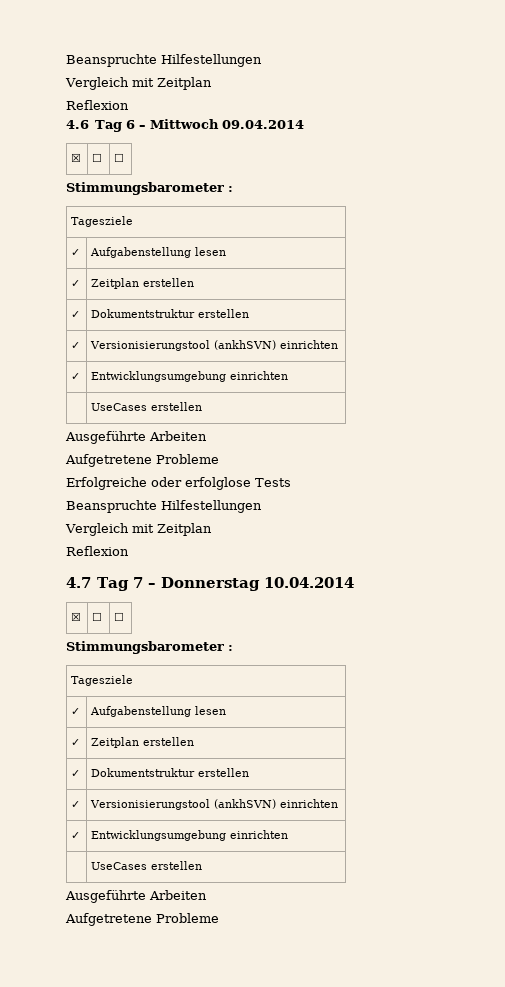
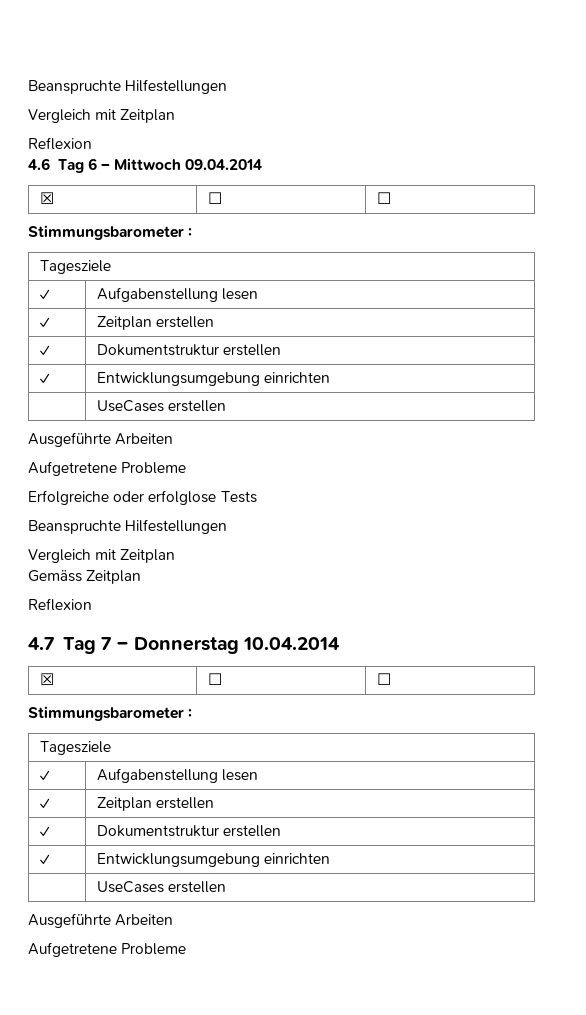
[71,342,81,349] [90,340,339,351] // ✓ | Versionisierungstool (ankhSVN) einrichten -> (281, 350) none
(212, 529) none -> [28,570,142,584] // Gemäss Zeitplan
[71,801,81,808] [90,799,339,810] // ✓ | Versionisierungstool (ankhSVN) einrichten -> (281, 831) none

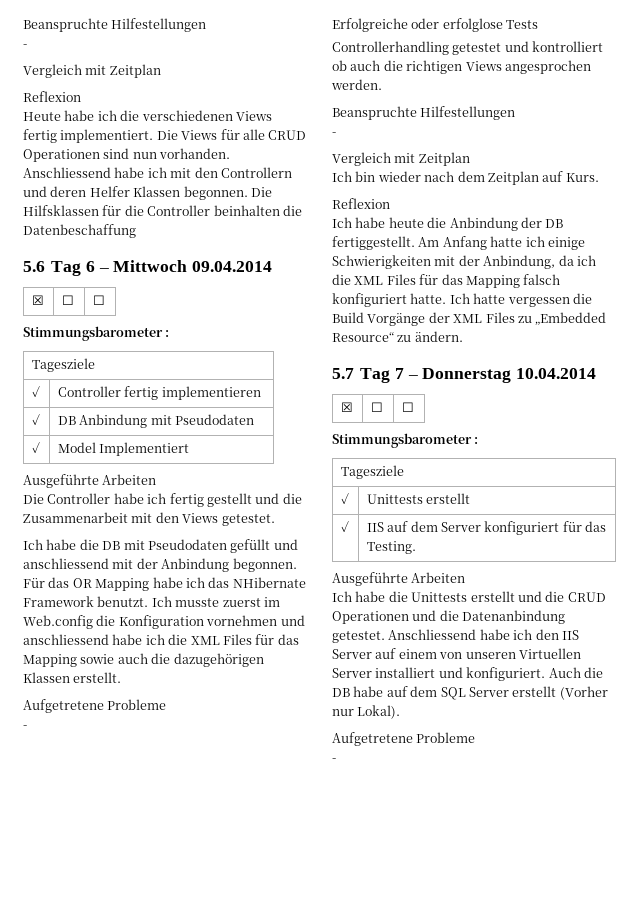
[28,79,228,94] Beanspruchte Hilfestellungen -> [23,18,207,32] [23,44,27,48] Beanspruchte Hilfestellungen // -
[28,158,50,170] 4.6 -> [23,110,272,121] [23,129,307,143] [23,148,231,162] [23,167,292,178] [23,186,272,200] [23,205,302,216] [23,224,136,238] [23,261,45,272] Heute habe ich die verschiedenen Views fertig implementiert. Die Views für alle CRUD Operationen sind nun vorhanden. Anschliessend habe ich mit den Controllern und deren Helfer Klassen begonnen. Die Hilfsklassen für die Controller beinhalten die Datenbeschaffung // 5.6
[96,287,258,302] [39,317,50,328] [96,316,214,330] [39,345,50,356] [96,344,281,356] [39,373,50,384] [96,372,330,386] [96,400,226,412] [28,432,174,447] [28,461,187,476] Aufgabenstellung lesen // ✓ | Zeitplan erstellen // ✓ | Dokumentstruktur erstellen // ✓ | Entwicklungsumgebung einrichten // | UseCases erstellen // Ausgeführte Arbeiten // Aufgetretene Probleme -> [57,386,261,400] [31,414,40,425] [57,414,255,428] [31,442,40,453] [57,442,190,456] [23,474,157,488] [23,493,302,507] [23,512,275,526] [23,539,298,553] [23,558,297,572] [23,577,306,591] [23,596,280,607] [23,615,305,629] [23,634,299,645] [23,653,264,667] [23,672,122,683] [23,699,167,713] [23,725,27,729] Controller fertig implementieren // ✓ | DB Anbindung mit Pseudodaten // ✓ | Model Implementiert // Ausgeführte Arbeiten // Die Controller habe ich fertig gestellt und die Zusammenarbeit mit den Views getestet. // Ich habe die DB mit Pseudodaten gefüllt und anschliessend mit der Anbindung begonnen. Für das OR Mapping habe ich das NHibernate Framework benutzt. Ich musste zuerst im Web.config die Konfiguration vornehmen und anschliessend habe ich die XML Files für das Mapping sowie auch die dazugehörigen Klassen erstellt. // Aufgetretene Probleme // -
[28,519,228,534] [28,549,176,563] [28,570,142,584] [28,598,92,611] [28,637,55,650] // Beanspruchte Hilfestellungen // Vergleich mit Zeitplan // Gemäss Zeitplan // Reflexion // 4.7 -> [332,41,604,55] [332,60,591,74] [331,79,382,90] [332,106,516,120] [332,132,336,136] [332,152,470,166] [332,171,599,185] [332,198,390,209] [332,217,564,231] [332,236,585,250] [332,255,596,269] [332,274,561,288] [332,293,592,307] [332,312,607,326] [332,331,463,342] [332,368,354,379] // Controllerhandling getestet und kontrolliert ob auch die richtigen Views angesprochen werden. // Beanspruchte Hilfestellungen // - // Vergleich mit Zeitplan // Ich bin wieder nach dem Zeitplan auf Kurs. // Reflexion // Ich habe heute die Anbindung der DB fertiggestellt. Am Anfang hatte ich einige Schwierigkeiten mit der Anbindung, da ich die XML Files für das Mapping falsch konfiguriert hatte. Ich hatte vergessen die Build Vorgänge der XML Files zu „Embedded Resource“ zu ändern. // 5.7
[96,768,258,783] [39,798,50,809] [96,797,214,811] [39,826,50,837] [96,825,281,837] [39,854,50,865] [96,853,330,867] [96,881,226,893] [28,913,174,928] [28,942,187,957] Aufgabenstellung lesen // ✓ | Zeitplan erstellen // ✓ | Dokumentstruktur erstellen // ✓ | Entwicklungsumgebung einrichten // | UseCases erstellen // Ausgeführte Arbeiten // Aufgetretene Probleme -> [366,493,471,504] [340,521,349,532] [366,521,607,535] [366,541,416,554] [332,572,466,586] [332,591,606,602] [332,610,566,624] [332,629,579,643] [332,648,581,659] [332,667,603,681] [332,686,608,700] [332,705,401,719] [332,732,476,746] [332,758,336,762] Unittests erstellt // ✓ | IIS auf dem Server konfiguriert für das Testing. // Ausgeführte Arbeiten // Ich habe die Unittests erstellt und die CRUD Operationen und die Datenanbindung getestet. Anschliessend habe ich den IIS Server auf einem von unseren Virtuellen Server installiert und konfiguriert. Auch die DB habe auf dem SQL Server erstellt (Vorher nur Lokal). // Aufgetretene Probleme // -

